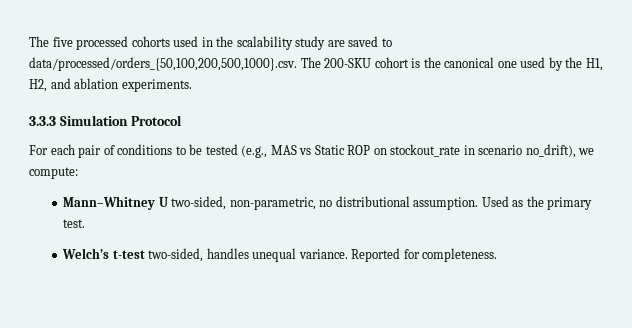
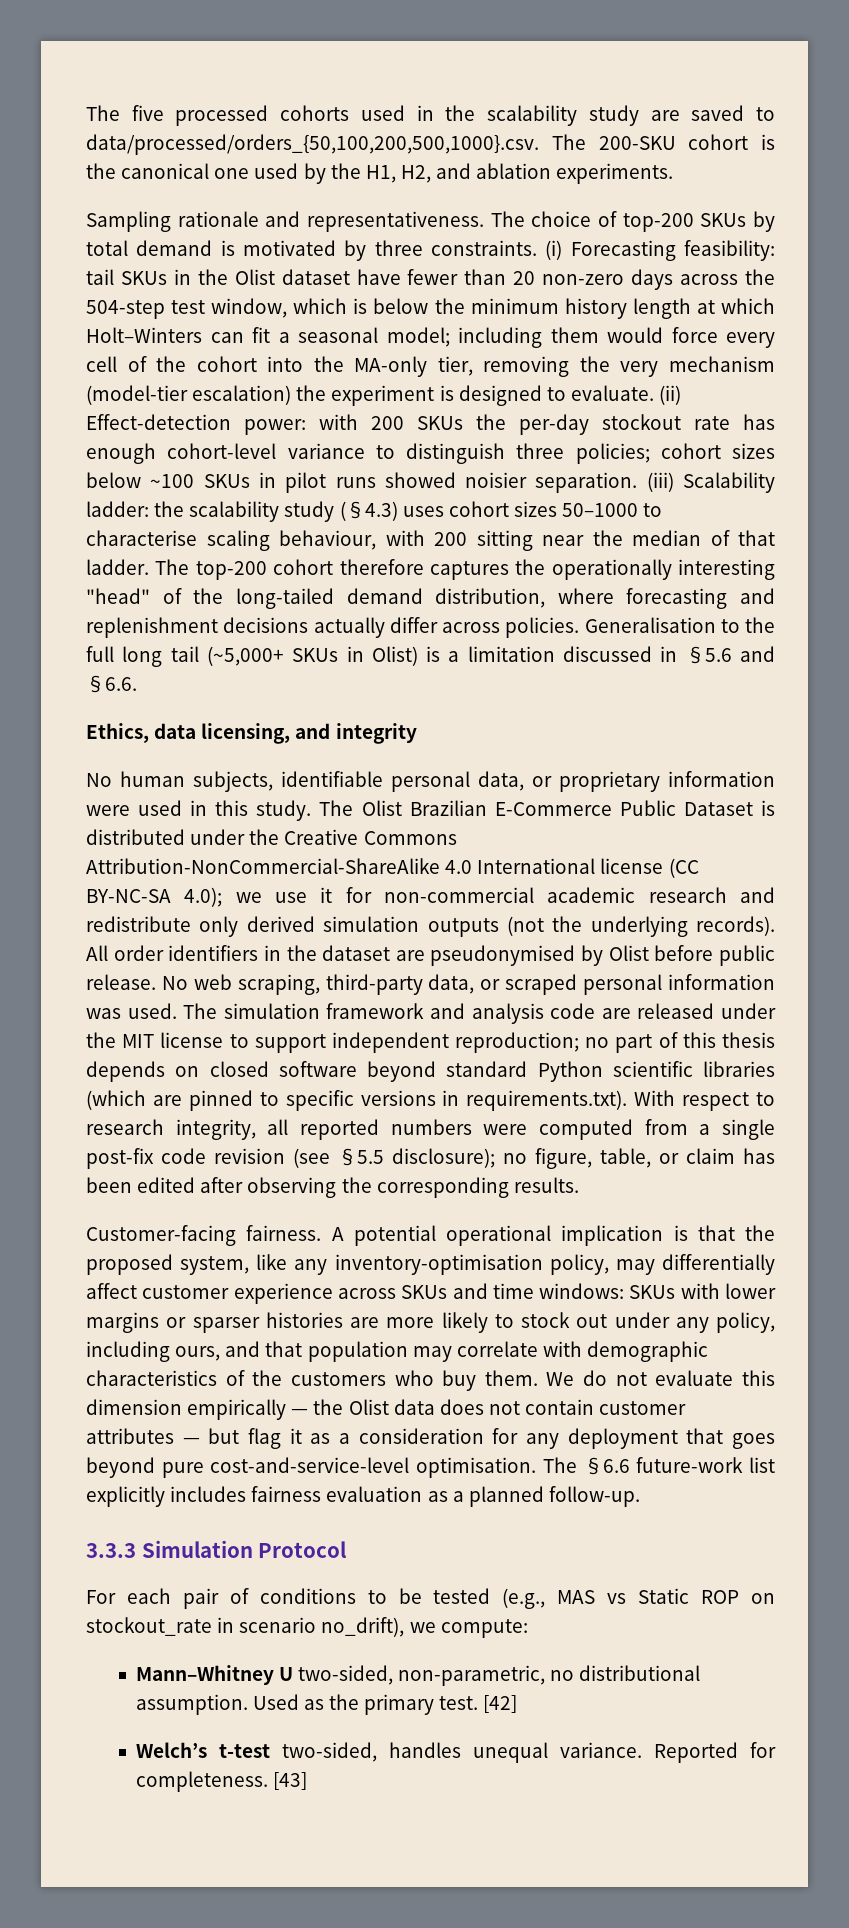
(192, 85) none -> [86,211,775,232] [86,240,775,261] [86,269,775,290] [86,298,775,319] [86,327,775,348] [86,356,775,377] [86,385,682,406] [86,414,775,435] [86,443,775,464] [86,472,775,493] [86,501,663,522] [86,530,775,551] [86,559,775,580] [86,588,775,609] [86,617,775,638] [86,646,775,667] [86,675,137,693] [86,723,417,744] [86,771,775,792] [86,800,776,821] [86,829,457,845] [86,858,699,878] [86,887,775,907] [86,916,775,937] [86,945,775,966] [86,974,776,995] [86,1003,777,1024] [86,1032,776,1053] [86,1061,775,1082] [86,1090,775,1111] [86,1119,775,1140] [86,1148,775,1169] [86,1177,579,1198] [86,1225,775,1246] [86,1254,775,1275] [86,1283,776,1304] [86,1312,775,1333] [86,1341,709,1362] [86,1370,775,1391] [86,1399,687,1420] [86,1428,775,1449] [86,1457,775,1478] [86,1486,640,1507] // Sampling rationale and representativeness. The choice of top-200 SKUs by total demand is motivated by three constraints. (i) Forecasting feasibility: tail SKUs in the Olist dataset have fewer than 20 non-zero days across the 504-step test window, which is below the minimum history length at which Holt–Winters can fit a seasonal model; including them would force every cell of the cohort into the MA-only tier, removing the very mechanism (model-tier escalation) the experiment is designed to evaluate. (ii) Effect-detection power: with 200 SKUs the per-day stockout rate has enough cohort-level variance to distinguish three policies; cohort sizes below ~100 SKUs in pilot runs showed noisier separation. (iii) Scalability ladder: the scalability study (§4.3) uses cohort sizes 50–1000 to characterise scaling behaviour, with 200 sitting near the median of that ladder. The top-200 cohort therefore captures the operationally interesting "head" of the long-tailed demand distribution, where forecasting and replenishment decisions actually differ across policies. Generalisation to the full long tail (~5,000+ SKUs in Olist) is a limitation discussed in §5.6 and §6.6. // Ethics, data licensing, and integrity // No human subjects, identifiable personal data, or proprietary information were used in this study. The Olist Brazilian E-Commerce Public Dataset is distributed under the Creative Commons Attribution-NonCommercial-ShareAlike 4.0 International license (CC BY-NC-SA 4.0); we use it for non-commercial academic research and redistribute only derived simulation outputs (not the underlying records). All order identifiers in the dataset are pseudonymised by Olist before public release. No web scraping, third-party data, or scraped personal information was used. The simulation framework and analysis code are released under the MIT license to support independent reproduction; no part of this thesis depends on closed software beyond standard Python scientific libraries (which are pinned to specific versions in requirements.txt). With respect to research integrity, all reported numbers were computed from a single post-fix code revision (see §5.5 disclosure); no figure, table, or claim has been edited after observing the corresponding results. // Customer-facing fairness. A potential operational implication is that the proposed system, like any inventory-optimisation policy, may differentially affect customer experience across SKUs and time windows: SKUs with lower margins or sparser histories are more likely to stock out under any policy, including ours, and that population may correlate with demographic characteristics of the customers who buy them. We do not evaluate this dimension empirically — the Olist data does not contain customer attributes — but flag it as a consideration for any deployment that goes beyond pure cost-and-service-level optimisation. The §6.6 future-work list explicitly includes fairness evaluation as a planned follow-up.
(86, 223) none -> [483,1695,518,1713] [42]
(498, 255) none -> [272,1772,307,1790] [43]

